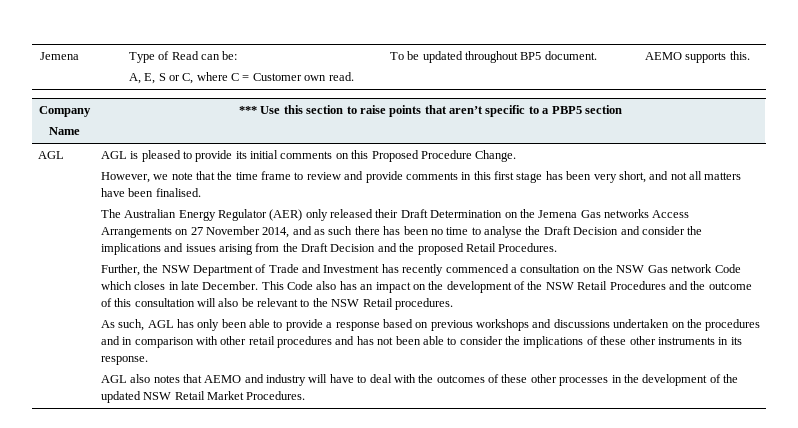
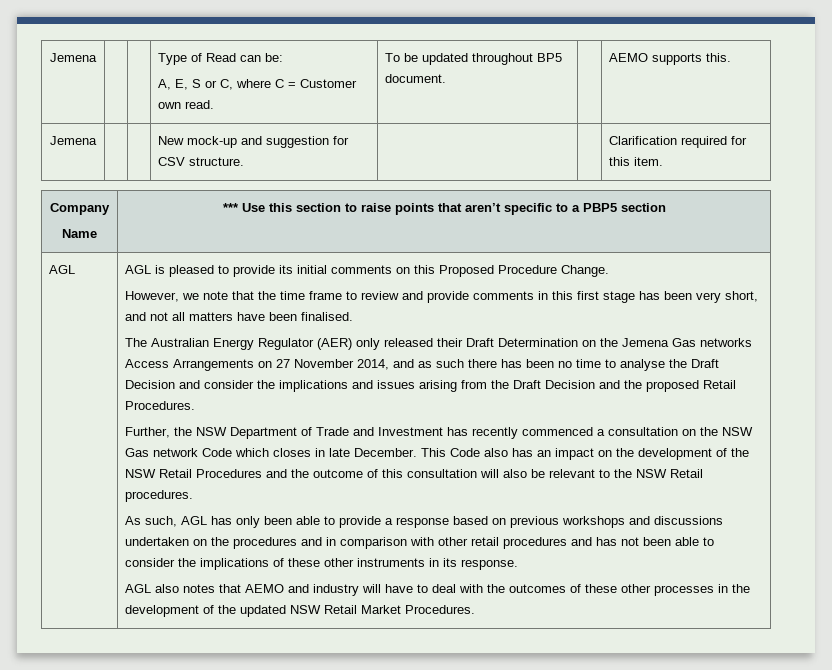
(750, 55) none -> [50,136,97,145] [158,136,350,148] [158,157,245,166] [609,136,748,148] [609,157,664,166] // Jemena | | | New mock-up and suggestion for CSV structure. | | | Clarification required for this item.

